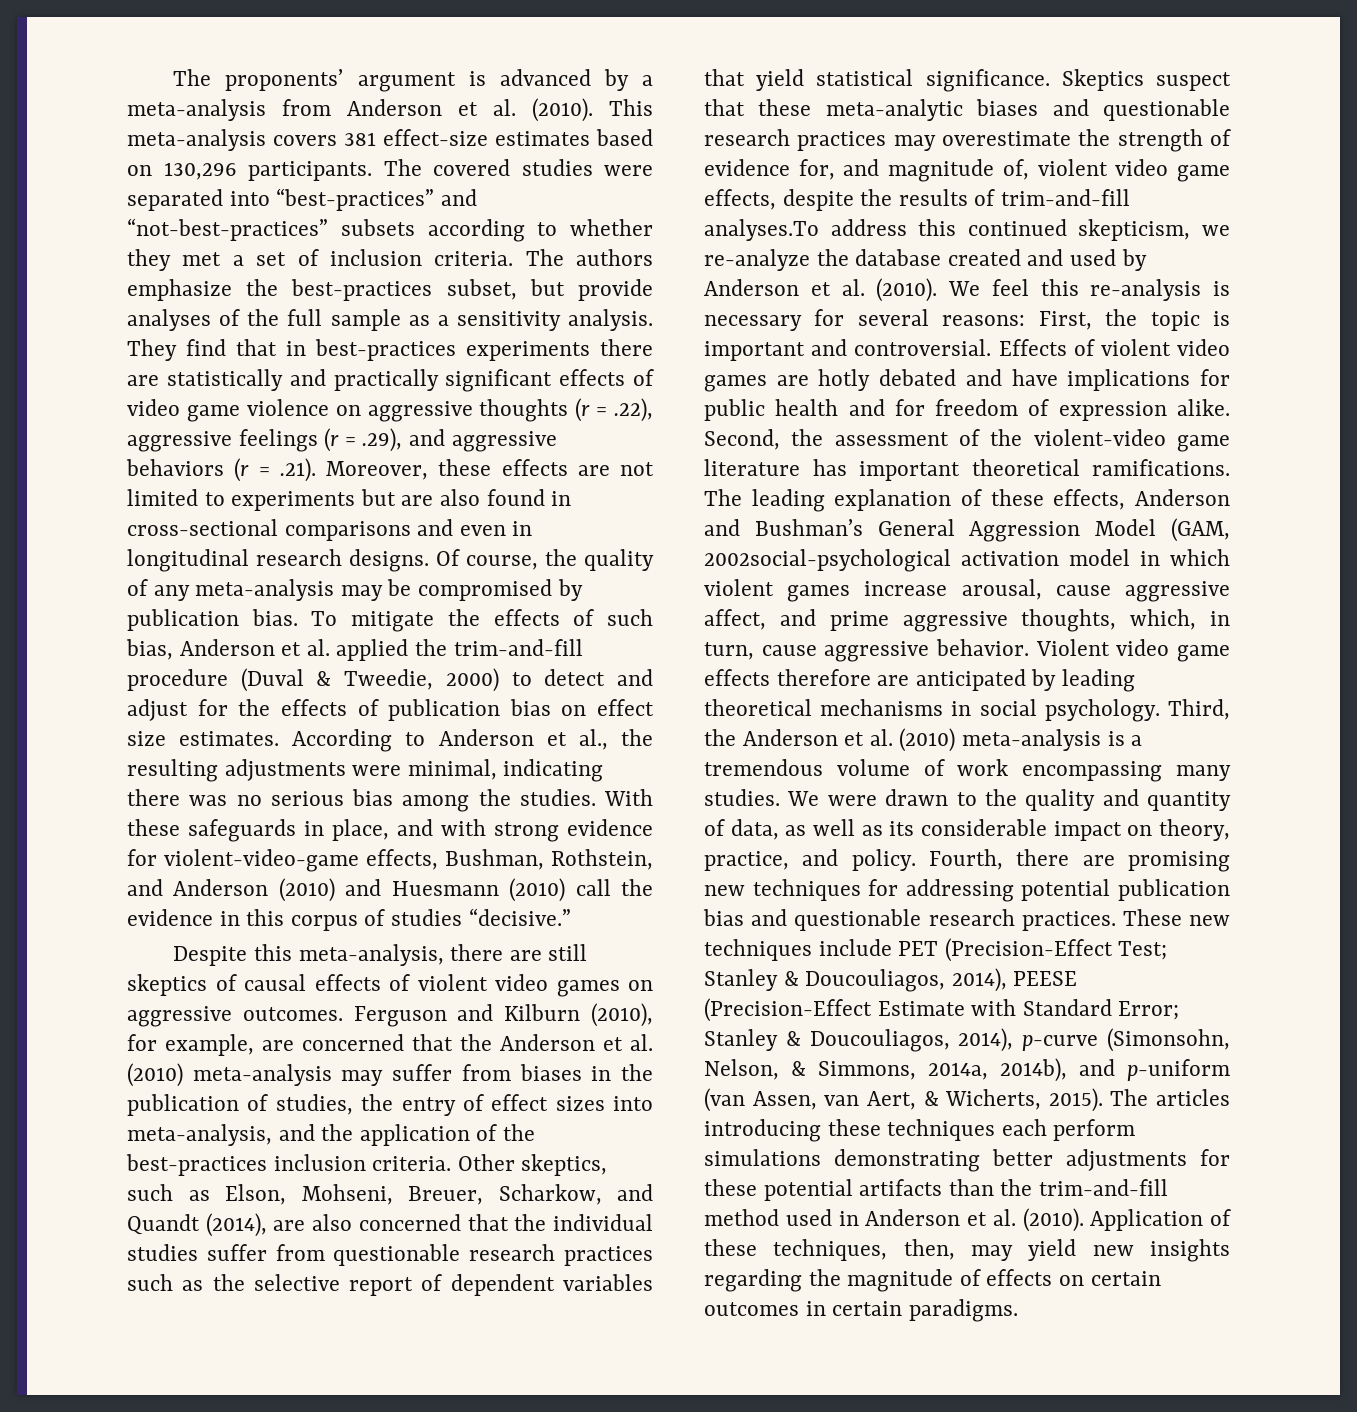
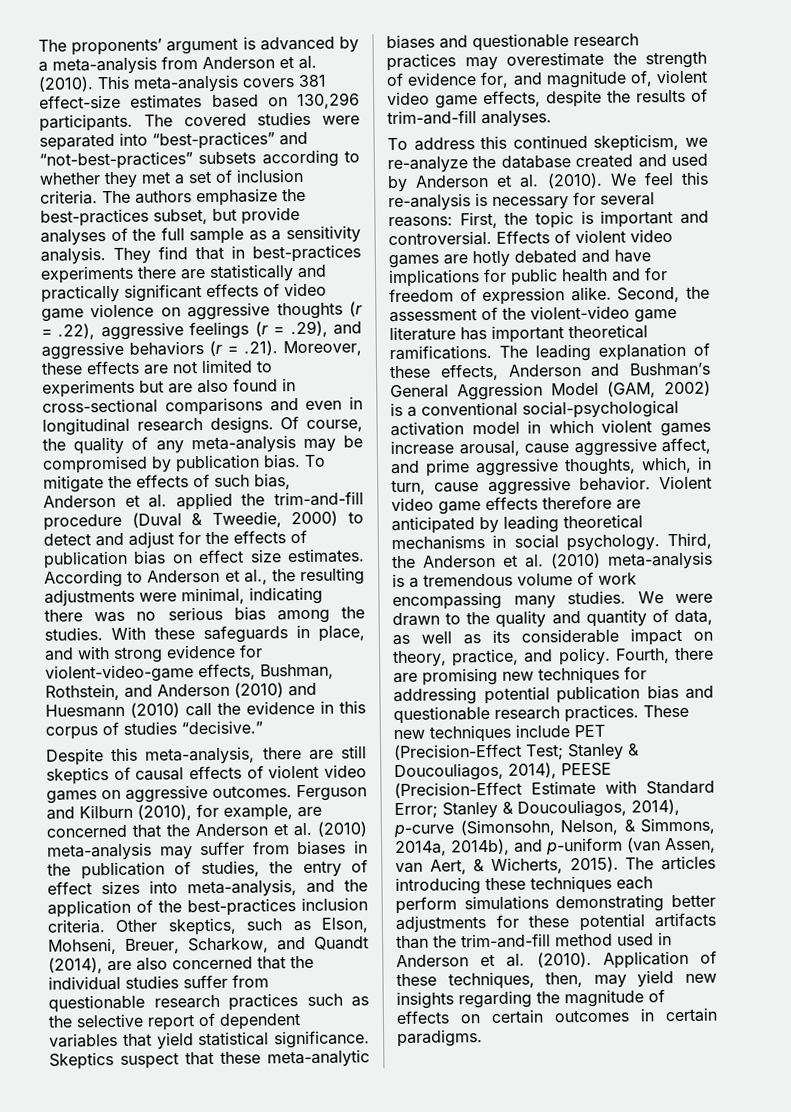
[704,219,819,241] analyses.To -> [481,110,552,128] [387,137,408,151] analyses. // To
[704,549,951,572] 2002social-psychological -> [664,380,711,397] [390,399,679,419] 2002) is a conventional social-psychological

